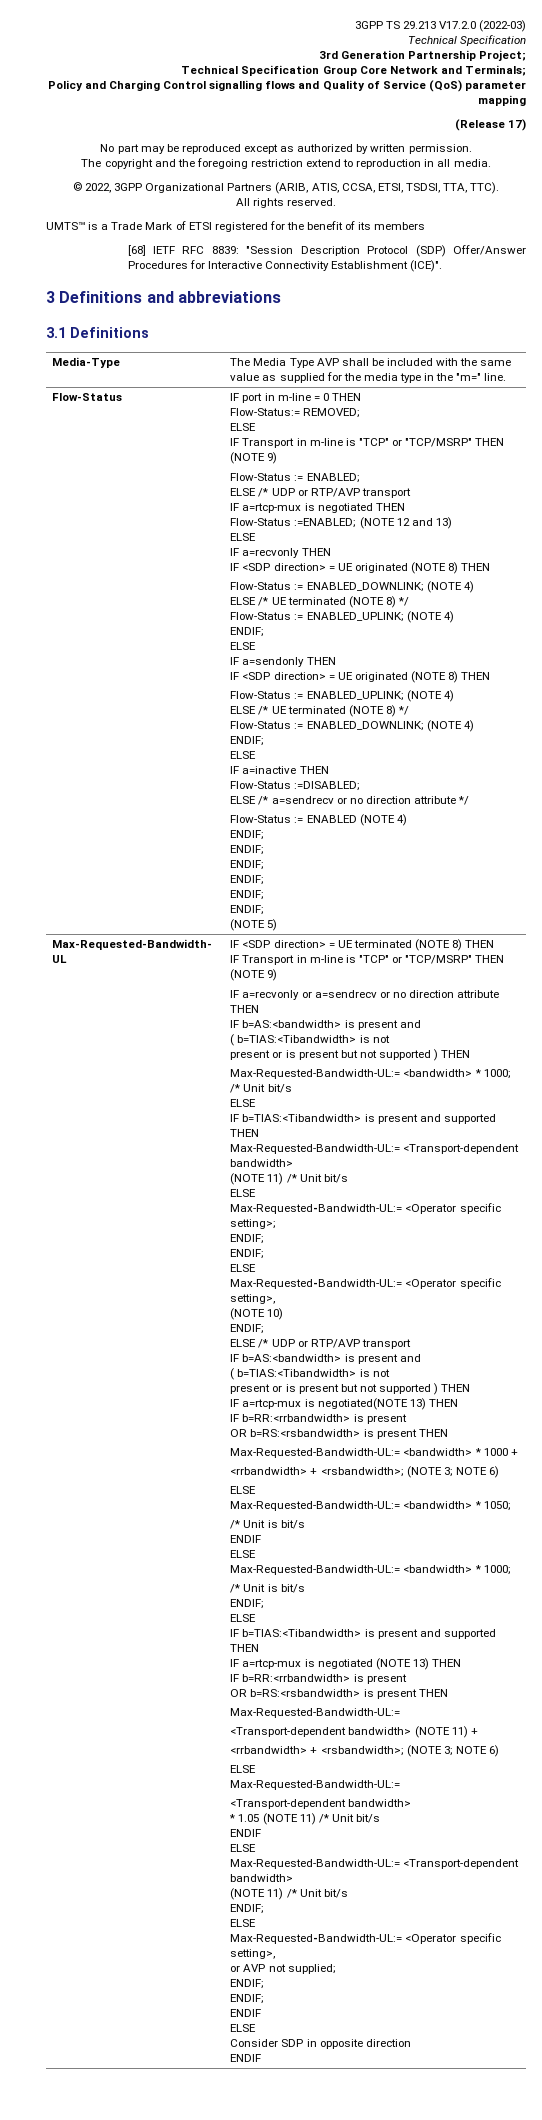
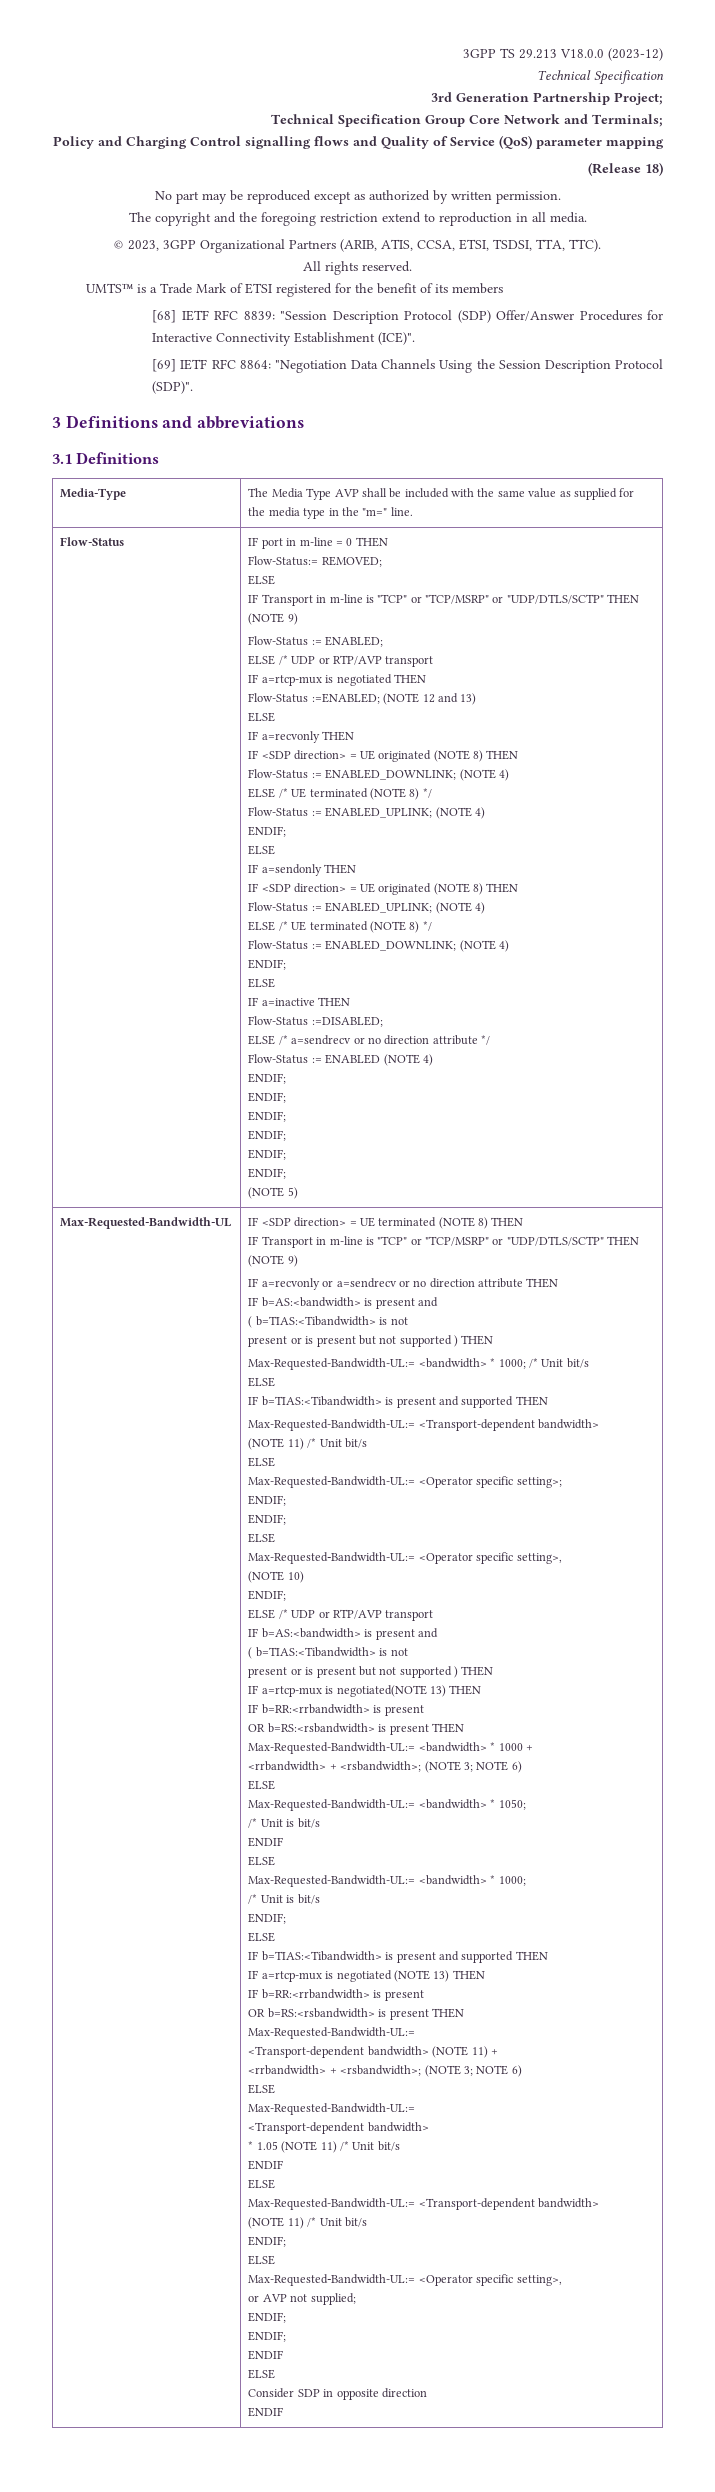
[438,20,526,32] V17.2.0 (2022-03) -> [560,48,663,61] V18.0.0 (2023-12)
[508,119,526,131] 17) -> [645,162,663,176] 18)
[85,183,112,193] 2022, -> [128,240,159,251] 2023,
(443, 266) none -> [152,359,664,373] [152,381,194,394] // [69] IETF RFC 8864: "Negotiation Data Channels Using the Session Description Protocol (SDP)".
(473, 442) none -> [492,594,604,604] or "UDP/DTLS/SCTP"
(473, 959) none -> [492,1236,604,1246] or "UDP/DTLS/SCTP"

